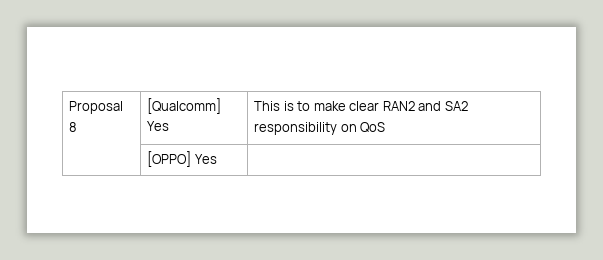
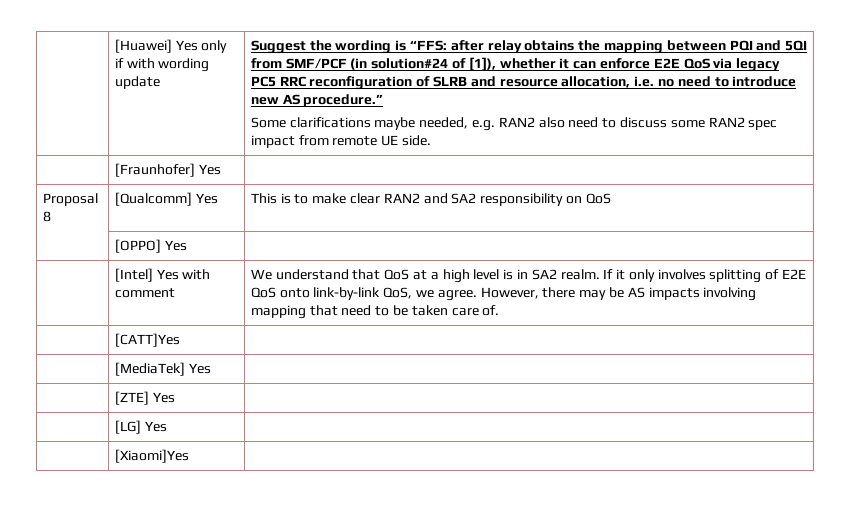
(69, 107) none -> [114,39,228,53] [114,58,210,72] [114,76,160,89] [250,40,808,54] [250,57,781,72] [250,76,797,90] [250,94,384,107] [250,117,778,131] [250,135,432,148] [114,163,221,177] | [Huawei] Yes only if with wording update | Suggest the wording is “FFS: after relay obtains the mapping between PQI and 5QI from SMF/PCF (in solution#24 of [1]), whether it can enforce E2E QoS via legacy PC5 RRC reconfiguration of SLRB and resource allocation, i.e. no need to introduce new AS procedure.” // Some clarifications maybe needed, e.g. RAN2 also need to discuss some RAN2 spec impact from remote UE side. // | [Fraunhofer] Yes | //
(217, 159) none -> [114,268,211,282] [114,288,175,298] [250,269,806,283] [250,287,757,301] [250,305,500,319] [114,333,180,347] [114,362,211,376] [114,391,175,405] [114,420,167,434] [114,449,189,463] // | [Intel] Yes with comment | We understand that QoS at a high level is in SA2 realm. If it only involves splitting of E2E QoS onto link-by-link QoS, we agree. However, there may be AS impacts involving mapping that need to be taken care of. // | [CATT]Yes | // | [MediaTek] Yes | // | [ZTE] Yes | // | [LG] Yes | // | [Xiaomi]Yes |

